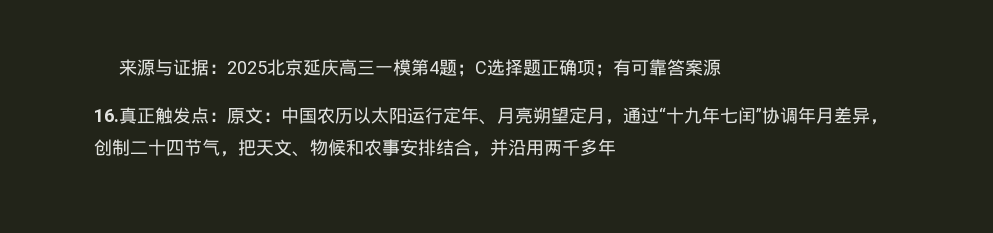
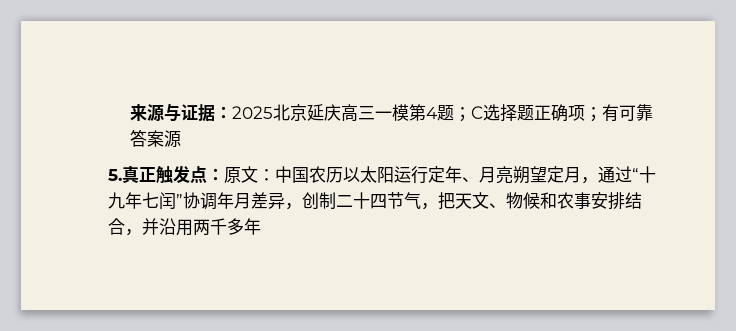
[94,109,119,122] 16. -> [108,169,122,181] 5.

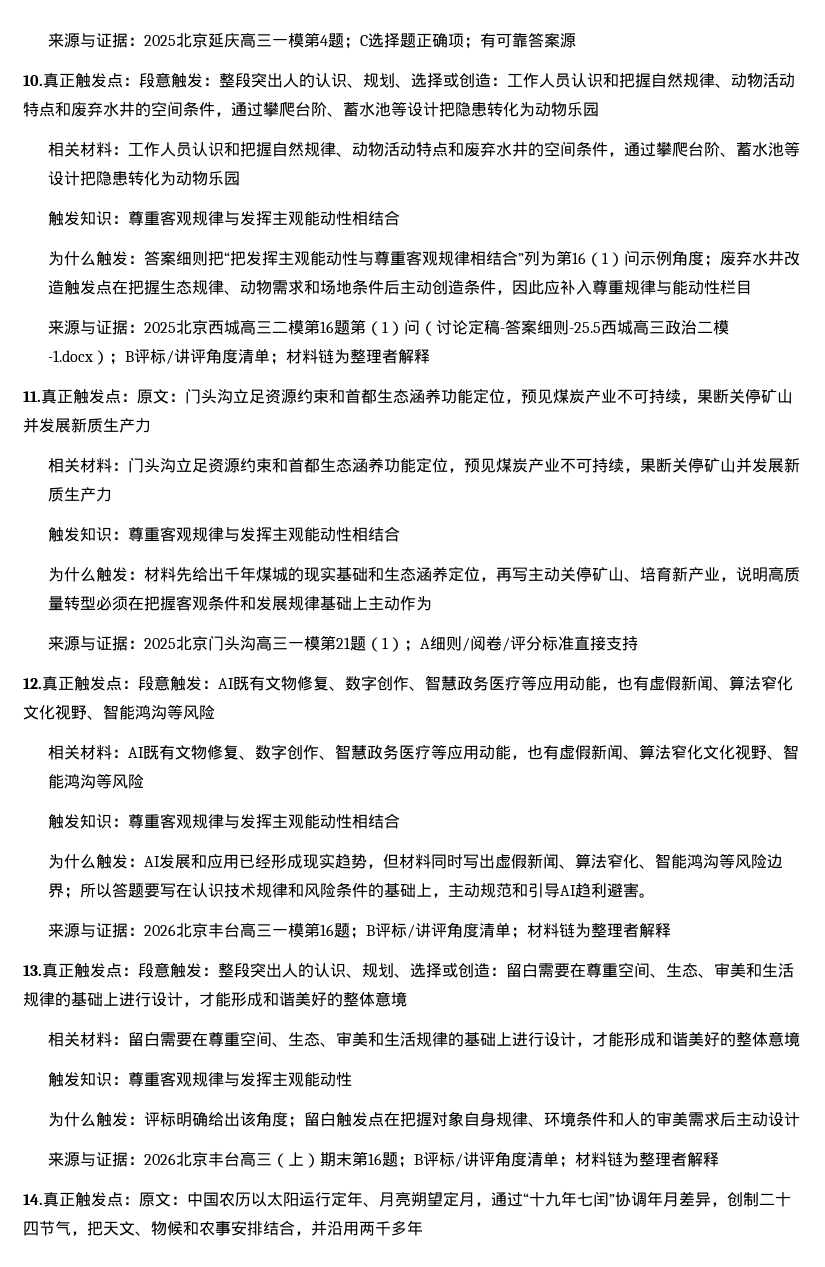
[108,169,122,181] 5. -> [23,72,795,88] [23,101,599,117] [47,141,800,157] [47,171,240,186] [47,210,400,226] [47,250,800,267] [47,279,752,295] [47,319,729,336] [47,348,430,365] [23,388,793,404] [23,417,151,433] [47,457,800,473] [47,487,112,502] [47,526,400,542] [47,566,800,582] [47,595,432,611] [47,635,638,652] [23,675,793,691] [23,704,215,720] [47,744,799,760] [47,773,144,789] [47,813,400,829] [47,853,783,869] [47,882,655,899] [47,922,671,939] [23,962,794,978] [23,991,407,1007] [47,1031,800,1047] [47,1071,352,1087] [47,1111,800,1128] [47,1151,719,1168] [23,1194,43,1205] 10.真正触发点：段意触发：整段突出人的认识、规划、选择或创造：工作人员认识和把握自然规律、动物活动特点和废弃水井的空间条件，通过攀爬台阶、蓄水池等设计把隐患转化为动物乐园 // 相关材料：工作人员认识和把握自然规律、动物活动特点和废弃水井的空间条件，通过攀爬台阶、蓄水池等设计把隐患转化为动物乐园 // 触发知识：尊重客观规律与发挥主观能动性相结合 // 为什么触发：答案细则把“把发挥主观能动性与尊重客观规律相结合”列为第16（1）问示例角度；废弃水井改造触发点在把握生态规律、动物需求和场地条件后主动创造条件，因此应补入尊重规律与能动性栏目 // 来源与证据：2025北京西城高三二模第16题第（1）问（讨论定稿-答案细则-25.5西城高三政治二模-1.docx）；B评标/讲评角度清单；材料链为整理者解释 // 11.真正触发点：原文：门头沟立足资源约束和首都生态涵养功能定位，预见煤炭产业不可持续，果断关停矿山并发展新质生产力 // 相关材料：门头沟立足资源约束和首都生态涵养功能定位，预见煤炭产业不可持续，果断关停矿山并发展新质生产力 // 触发知识：尊重客观规律与发挥主观能动性相结合 // 为什么触发：材料先给出千年煤城的现实基础和生态涵养定位，再写主动关停矿山、培育新产业，说明高质量转型必须在把握客观条件和发展规律基础上主动作为 // 来源与证据：2025北京门头沟高三一模第21题（1）；A细则/阅卷/评分标准直接支持 // 12.真正触发点：段意触发：AI既有文物修复、数字创作、智慧政务医疗等应用动能，也有虚假新闻、算法窄化文化视野、智能鸿沟等风险 // 相关材料：AI既有文物修复、数字创作、智慧政务医疗等应用动能，也有虚假新闻、算法窄化文化视野、智能鸿沟等风险 // 触发知识：尊重客观规律与发挥主观能动性相结合 // 为什么触发：AI发展和应用已经形成现实趋势，但材料同时写出虚假新闻、算法窄化、智能鸿沟等风险边界；所以答题要写在认识技术规律和风险条件的基础上，主动规范和引导AI趋利避害。 // 来源与证据：2026北京丰台高三一模第16题；B评标/讲评角度清单；材料链为整理者解释 // 13.真正触发点：段意触发：整段突出人的认识、规划、选择或创造：留白需要在尊重空间、生态、审美和生活规律的基础上进行设计，才能形成和谐美好的整体意境 // 相关材料：留白需要在尊重空间、生态、审美和生活规律的基础上进行设计，才能形成和谐美好的整体意境 // 触发知识：尊重客观规律与发挥主观能动性 // 为什么触发：评标明确给出该角度；留白触发点在把握对象自身规律、环境条件和人的审美需求后主动设计 // 来源与证据：2026北京丰台高三（上）期末第16题；B评标/讲评角度清单；材料链为整理者解释 // 14.

